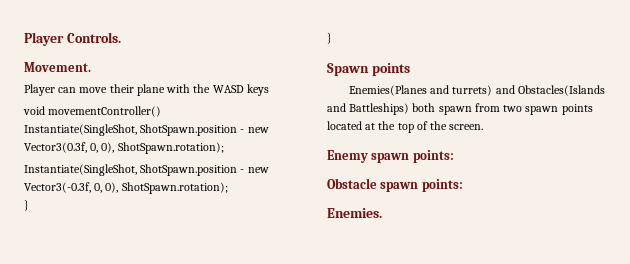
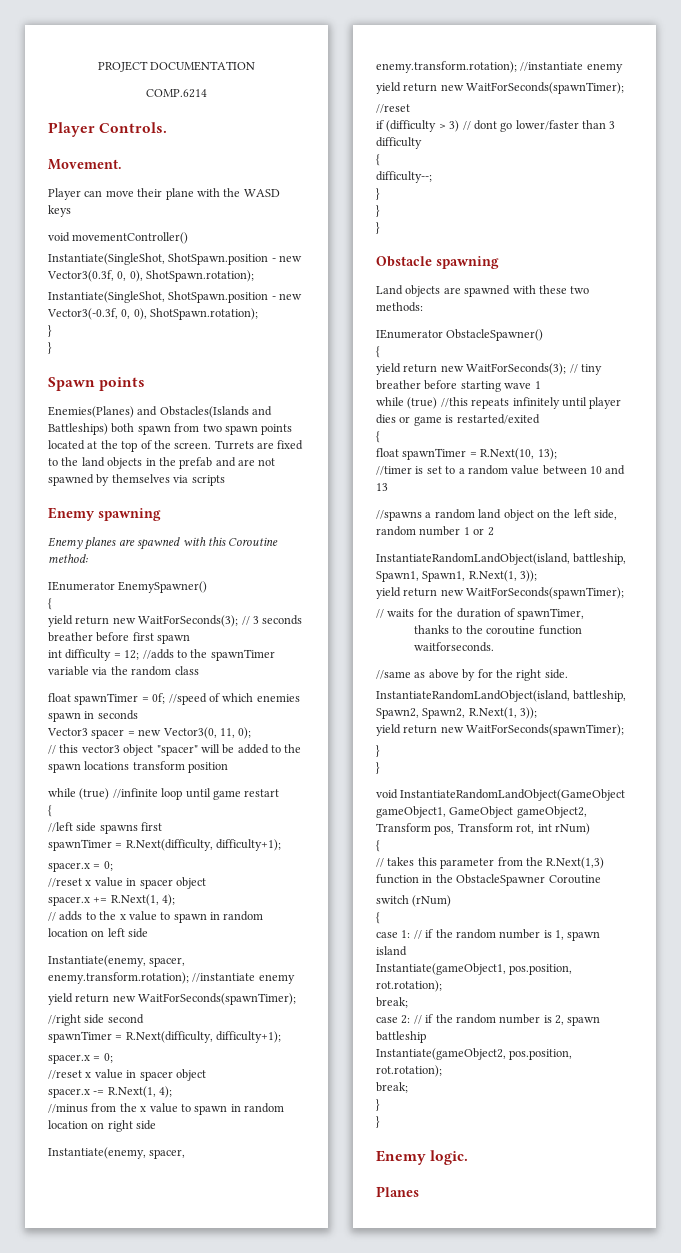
(24, 39) none -> [97,61,256,72] [146,89,207,98] PROJECT DOCUMENTATION // COMP.6214 //
[348,85,493,96] Enemies(Planes and turrets) -> [48,406,134,418] Enemies(Planes)
[327,150,454,163] [327,178,463,192] [327,208,382,218] // Enemy spawn points: // Obstacle spawn points: // Enemies. -> [214,440,304,450] [48,457,276,469] [48,474,225,486] [48,507,161,521] [48,537,279,550] [48,554,88,563] [48,581,208,593] [48,598,52,610] [48,615,303,627] [48,632,191,644] [48,649,275,661] [48,666,199,676] [48,693,300,705] [48,710,138,722] [47,727,252,739] [48,744,302,756] [48,761,229,773] [48,788,280,800] [48,805,52,817] [48,822,163,834] [48,839,282,851] [48,861,113,872] [48,877,206,889] [48,894,176,906] [48,911,264,923] [48,928,149,938] [48,955,186,967] [48,972,295,984] [48,993,297,1005] [48,1014,144,1026] [48,1031,282,1043] [48,1053,113,1064] [48,1069,206,1081] [48,1086,173,1098] [48,1103,284,1115] [48,1120,157,1132] [48,1147,186,1159] [376,61,623,73] [376,82,625,94] [376,104,410,113] [376,120,616,132] [376,137,422,149] [376,154,380,166] [376,171,432,183] [376,188,380,200] [376,205,380,217] [376,222,380,234] [376,256,499,269] [376,285,590,297] [376,302,423,312] [376,329,544,341] [376,346,380,358] [376,363,602,375] [376,380,541,392] [376,397,622,409] [376,414,540,426] [376,431,380,443] [376,448,557,460] [376,465,626,475] [376,483,388,491] [376,509,617,521] [376,526,494,536] [376,553,627,565] [376,570,538,582] [376,587,625,599] [376,608,585,620] [414,625,582,635] [414,642,495,652] [376,669,568,681] [376,690,627,702] [376,707,538,719] [376,724,625,736] [376,745,380,757] [376,762,380,774] [376,789,626,801] [376,806,587,818] [376,823,590,835] [376,840,380,852] [376,857,605,869] [376,874,601,886] [376,895,452,907] [376,912,380,924] [376,929,601,941] [376,946,407,956] [376,963,573,975] [376,980,442,992] [376,997,408,1008] [376,1014,601,1026] [376,1031,426,1043] [376,1048,573,1060] [376,1065,442,1077] [376,1082,408,1093] [376,1099,380,1111] [376,1116,380,1128] [376,1150,469,1165] [376,1186,419,1197] Turrets are fixed to the land objects in the prefab and are not spawned by themselves via scripts // Enemy spawning // Enemy planes are spawned with this Coroutine method: // IEnumerator EnemySpawner() // { // yield return new WaitForSeconds(3); // 3 seconds breather before first spawn // int difficulty = 12; //adds to the spawnTimer variable via the random class // float spawnTimer = 0f; //speed of which enemies spawn in seconds // Vector3 spacer = new Vector3(0, 11, 0); // // this vector3 object "spacer" will be added to the spawn locations transform position // while (true) //infinite loop until game restart // { // //left side spawns first // spawnTimer = R.Next(difficulty, difficulty+1); // spacer.x = 0; // //reset x value in spacer object // spacer.x += R.Next(1, 4); // // adds to the x value to spawn in random location on left side // Instantiate(enemy, spacer, enemy.transform.rotation); //instantiate enemy // yield return new WaitForSeconds(spawnTimer); // //right side second // spawnTimer = R.Next(difficulty, difficulty+1); // spacer.x = 0; // //reset x value in spacer object // spacer.x -= R.Next(1, 4); // //minus from the x value to spawn in random location on right side // Instantiate(enemy, spacer, enemy.transform.rotation); //instantiate enemy // yield return new WaitForSeconds(spawnTimer); // //reset // if (difficulty > 3) // dont go lower/faster than 3 difficulty // { // difficulty--; // } // } // } // Obstacle spawning // Land objects are spawned with these two methods: // IEnumerator ObstacleSpawner() // { // yield return new WaitForSeconds(3); // tiny breather before starting wave 1 // while (true) //this repeats infinitely until player dies or game is restarted/exited // { // float spawnTimer = R.Next(10, 13); // //timer is set to a random value between 10 and 13 // //spawns a random land object on the left side, random number 1 or 2 // InstantiateRandomLandObject(island, battleship, Spawn1, Spawn1, R.Next(1, 3)); // yield return new WaitForSeconds(spawnTimer); // // waits for the duration of spawnTimer, // thanks to the coroutine function waitforseconds. // //same as above by for the right side. // InstantiateRandomLandObject(island, battleship, Spawn2, Spawn2, R.Next(1, 3)); // yield return new WaitForSeconds(spawnTimer); // } // } // void InstantiateRandomLandObject(GameObject gameObject1, GameObject gameObject2, Transform pos, Transform rot, int rNum) // { // // takes this parameter from the R.Next(1,3) function in the ObstacleSpawner Coroutine // switch (rNum) // { // case 1: // if the random number is 1, spawn island // Instantiate(gameObject1, pos.position, rot.rotation); // break; // case 2: // if the random number is 2, spawn battleship // Instantiate(gameObject2, pos.position, rot.rotation); // break; // } // } // Enemy logic. // Planes

